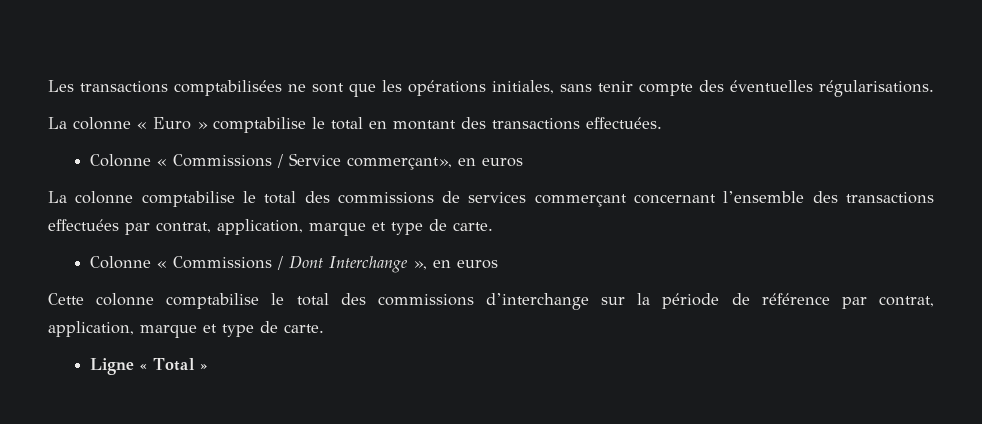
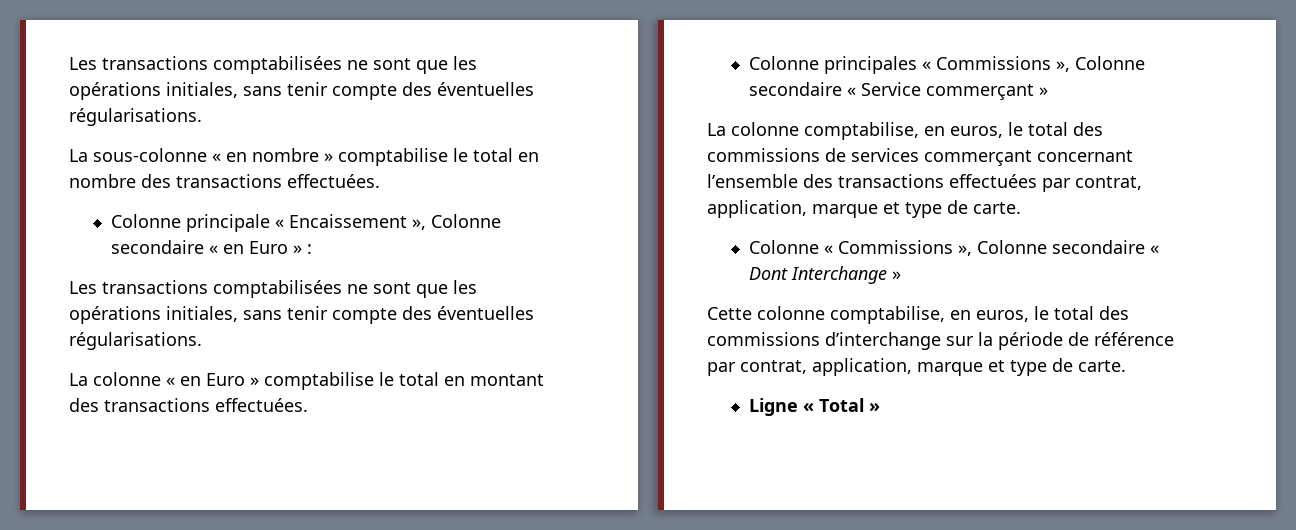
(934, 88) none -> [69,148,539,166] [69,174,380,188] [110,214,501,232] [110,240,312,254] [69,280,477,298] [69,306,534,324] [69,332,202,350] // La sous-colonne « en nombre » comptabilise le total en nombre des transactions effectuées. // Colonne principale « Encaissement », Colonne secondaire « en Euro » : // Les transactions comptabilisées ne sont que les opérations initiales, sans tenir compte des éventuelles régularisations.
(147, 125) none -> [180,376,201,386] en
[156,153,523,170] [48,191,235,207] « Commissions / Service commerçant», en euros // La colonne comptabilise -> [823,56,1145,74] [748,82,1048,100] [707,122,1003,140] principales « Commissions », Colonne secondaire « Service commerçant » // La colonne comptabilise, en euros,
[276,255,498,273] / Dont Interchange », en euros -> [957,240,1159,256] [748,266,901,284] », Colonne secondaire « Dont Interchange »
[166,293,260,309] comptabilise -> [830,306,1029,324] comptabilise, en euros,

